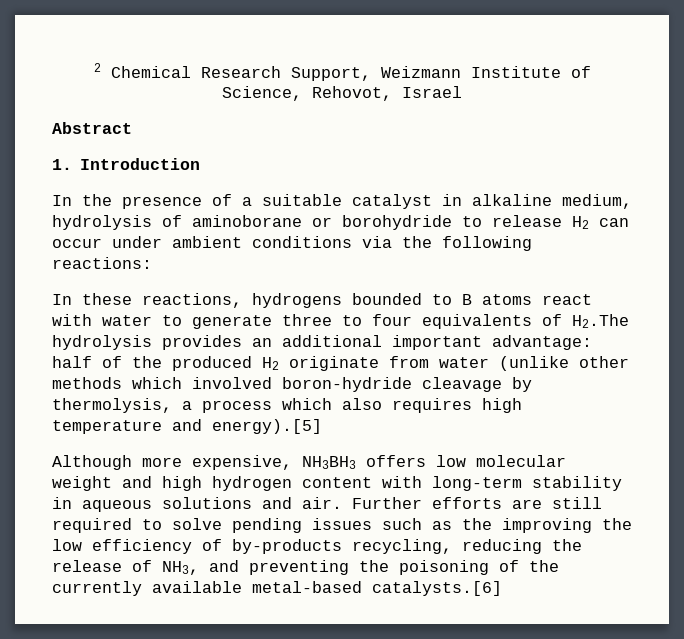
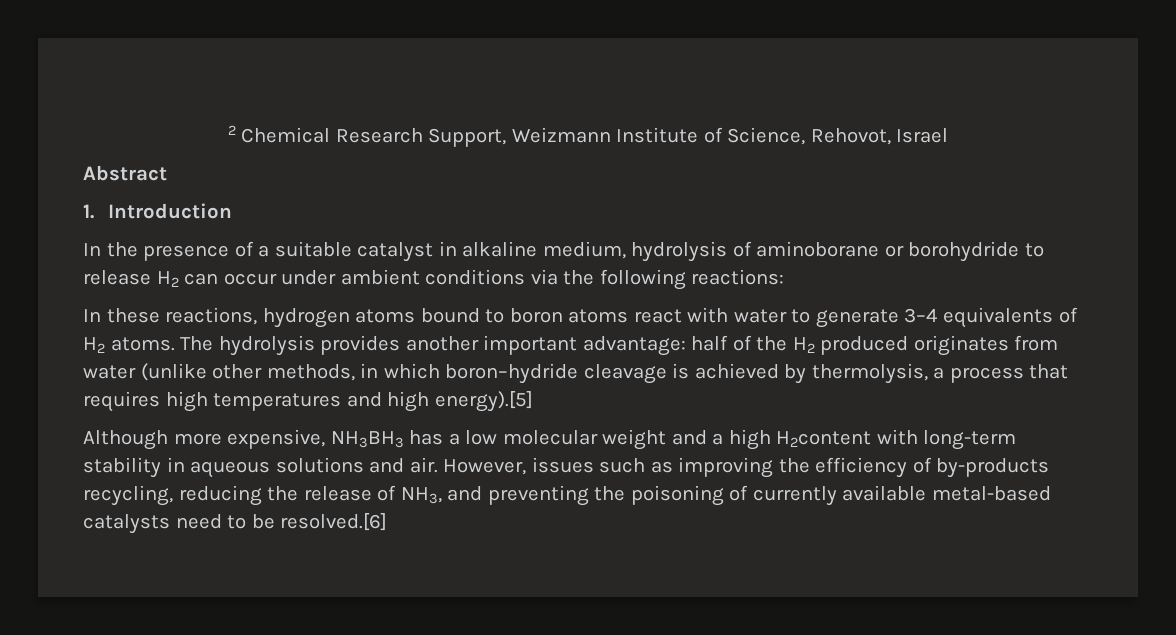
[252,293,472,308] hydrogens bounded to B -> [262,308,563,328] hydrogen atoms bound to boron
[282,314,629,329] [52,335,382,350] three to four equivalents of H2.The hydrolysis provides an additional -> [904,307,1078,328] [83,335,479,356] 3–4 equivalents of H2 atoms. The hydrolysis provides another
[172,356,379,371] produced H2 originate -> [792,335,1009,356] H2 produced originates
[52,377,532,392] [52,398,522,413] [52,419,202,434] methods which involved boron-hydride cleavage by thermolysis, a process which also requires high temperature and -> [266,363,1069,384] [83,391,430,412] methods, in which boron–hydride cleavage is achieved by thermolysis, a process that requires high temperatures and high
[366,455,426,467] offers -> [409,430,460,445] has a
[162,476,372,491] high hydrogen content -> [712,429,872,450] a high H2content
[352,497,602,509] [52,518,302,533] Further efforts are still required to solve pending -> [443,459,527,475] However,
[462,518,492,530] the -> (673, 467) none
[52,539,82,551] low -> (810, 465) none
[529,560,559,572] the -> (749, 493) none
[372,581,502,596] catalysts.[6] -> [83,513,388,534] catalysts need to be resolved.[6]

